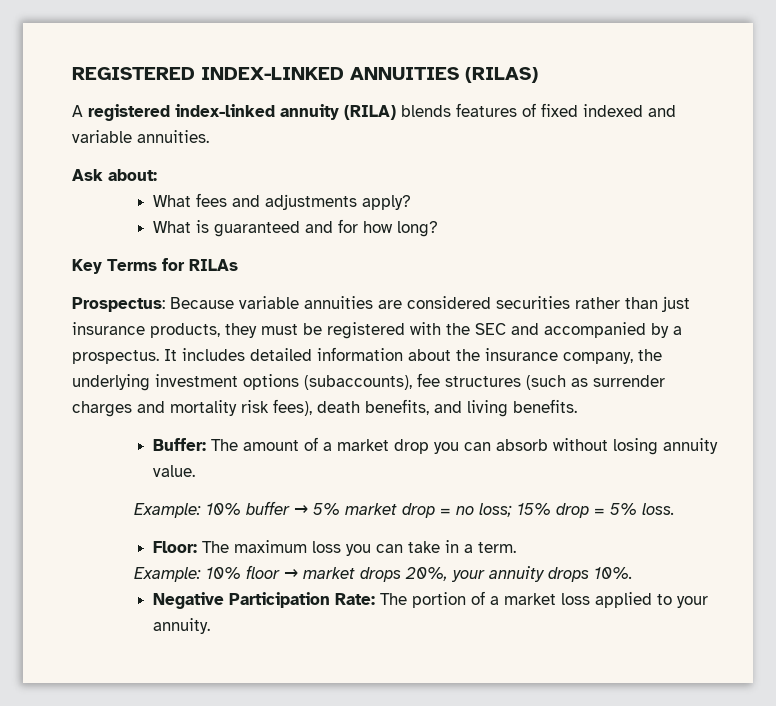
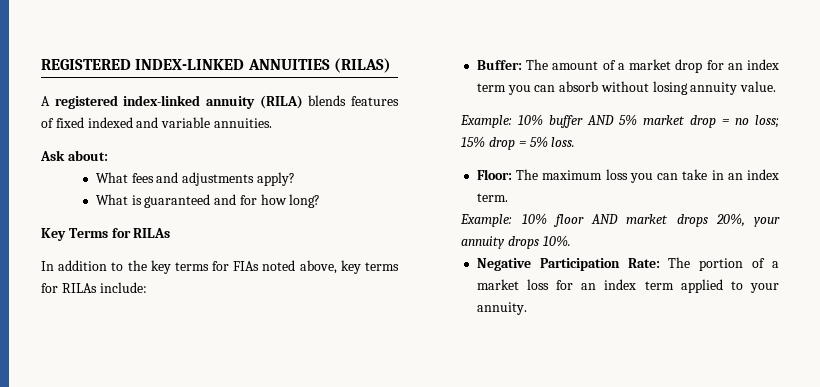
[72,296,690,312] [72,322,682,339] [72,347,662,364] [72,373,665,391] [72,399,577,417] Prospectus: Because variable annuities are considered securities rather than just insurance products, they must be registered with the SEC and accompanied by a prospectus. It includes detailed information about the insurance company, the underlying investment options (subaccounts), fee structures (such as surrender charges and mortality risk fees), death benefits, and living benefits. -> [41,260,399,274] [41,282,147,293] In addition to the key terms for FIAs noted above, key terms for RILAs include:
(430, 446) none -> [706,59,779,70] [476,83,506,92] for an index term
[294,505,309,515] → -> [587,115,615,125] AND
[464,544,474,553] a -> [727,169,779,180] an index
[284,569,299,579] → -> [591,214,619,224] AND
(591, 599) none -> [556,279,674,290] for an index term

